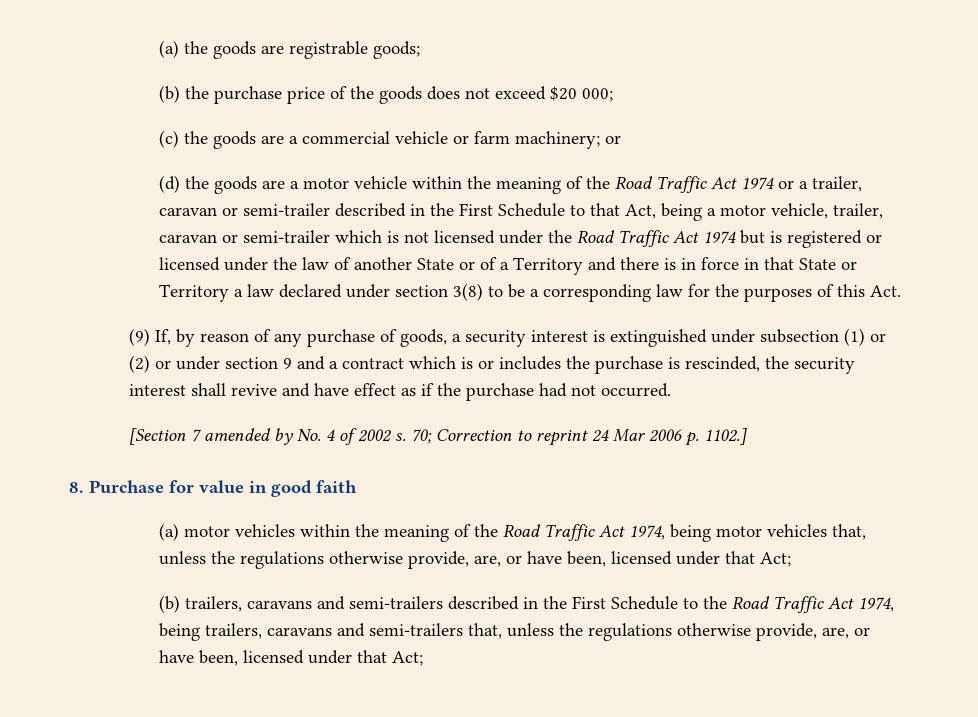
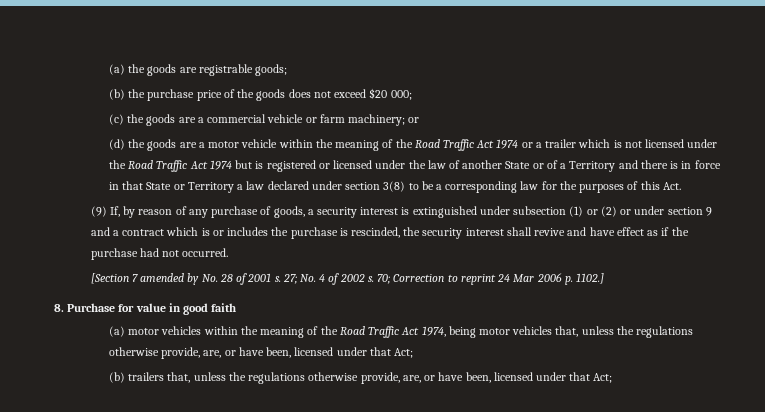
[812,176,863,192] [159,203,884,221] [159,230,331,243] trailer, caravan or semi-trailer described in the First Schedule to that Act, being a motor vehicle, trailer, caravan or semi-trailer -> [545,139,577,148] trailer
(322, 435) none -> [219,273,316,285] 28 of 2001 s. 27; No.
[185,596,895,613] [159,623,464,641] trailers, caravans and semi-trailers described in the First Schedule to the Road Traffic Act 1974, being trailers, caravans and semi-trailers -> [128,372,165,381] trailers

